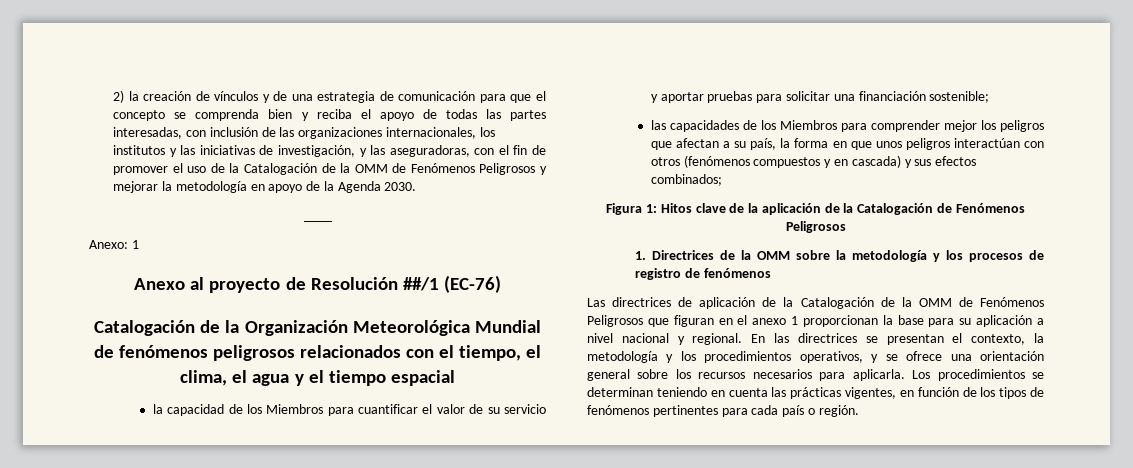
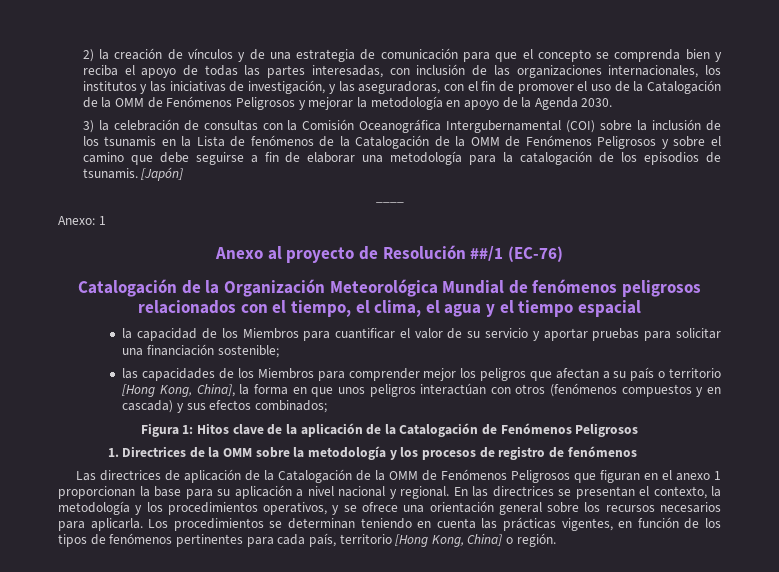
(417, 186) none -> [82,119,721,133] [82,135,722,149] [82,151,721,165] [82,167,184,181] // 3) la celebración de consultas con la Comisión Oceanográfica Intergubernamental (COI) sobre la inclusión de los tsunamis en la Lista de fenómenos de la Catalogación de la OMM de Fenómenos Peligrosos y sobre el camino que debe seguirse a fin de elaborar una metodología para la catalogación de los episodios de tsunamis. [Japón]
[750,138,777,150] país, -> [630,367,721,381] [122,384,235,397] país o territorio [Hong Kong, China],
[782,405,805,417] país -> [308,533,503,547] país, territorio [Hong Kong, China]

